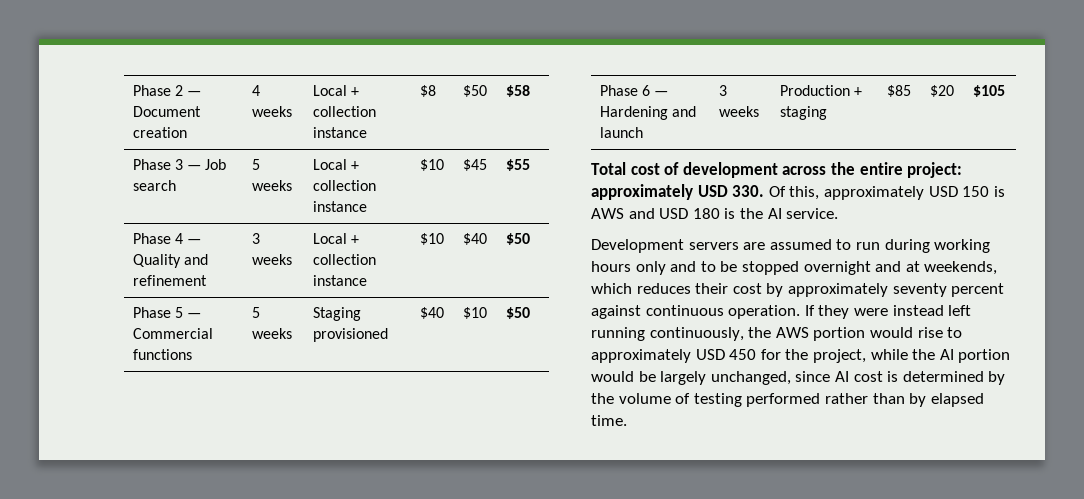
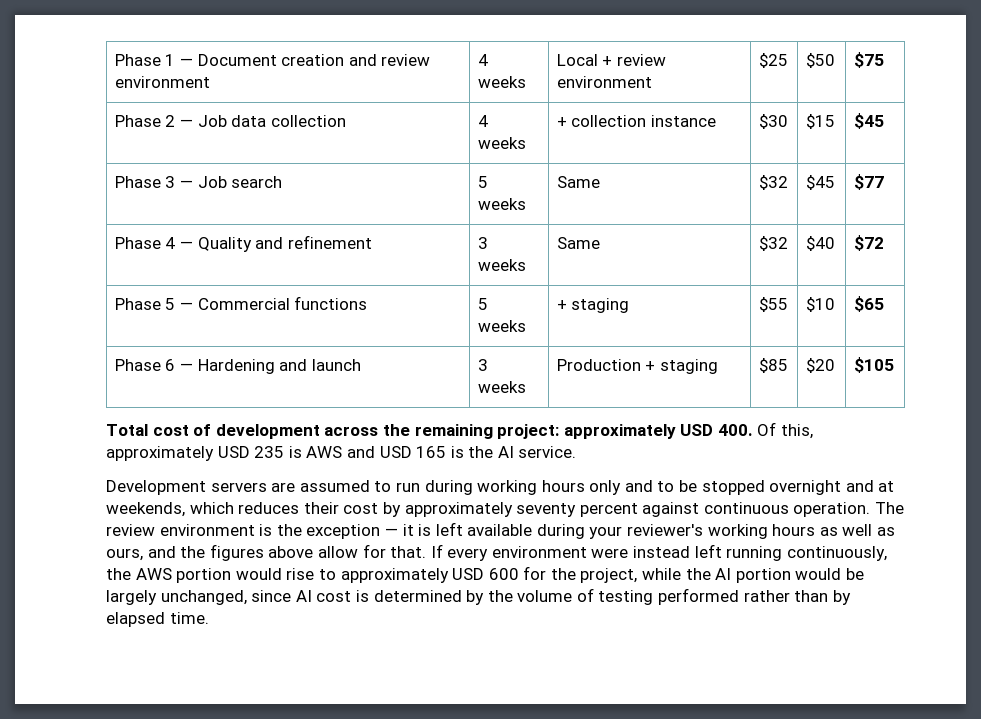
[132,85,184,96] Phase 2 -> [114,54,176,66] Phase 1
(187, 132) none -> [348,54,431,66] [114,76,210,88] and review environment
[312,106,376,117] [312,127,367,138] [419,85,436,97] [462,85,487,97] [505,85,530,97] collection instance | $8 | $50 | $58 -> [616,54,666,66] [556,76,652,88] [758,53,788,68] [805,53,835,68] [853,52,884,68] [114,115,346,127] [477,115,488,127] [477,137,526,149] [556,115,716,127] [758,114,788,129] [805,114,835,129] [853,113,884,129] review environment | $25 | $50 | $75 // Phase 2 — Job data collection | 4 weeks | + collection instance | $30 | $15 | $45
[312,159,360,170] [312,180,376,191] [312,201,367,212] [419,159,444,171] Local + collection instance | $10 -> [556,176,600,188] [758,175,788,190] Same | $32
[505,159,530,171] $55 -> [853,174,884,190] $77
[312,233,360,244] [312,254,376,265] [312,275,367,286] [419,233,444,245] [462,233,487,245] [505,233,530,245] Local + collection instance | $10 | $40 | $50 -> [556,237,600,249] [758,236,788,251] [805,236,835,251] [853,235,884,251] Same | $32 | $40 | $72
[312,307,361,321] [312,328,388,342] [419,307,444,319] [462,307,487,319] [505,307,530,319] Staging provisioned | $40 | $10 | $50 -> [556,298,630,313] [758,297,788,312] [805,297,835,312] [853,296,884,312] + staging | $55 | $10 | $65
[859,162,903,175] entire -> [414,424,493,439] remaining
[732,185,765,197] 330. -> [717,424,753,436] 400.
[962,186,990,197] 150 -> [254,446,285,458] 235
[692,208,720,219] 180 -> [416,446,447,458] 165
[804,305,850,319] If they -> [875,502,905,514] [106,522,896,539] [106,544,587,561] The review environment is the exception — it is left available during your reviewer's working hours as well as ours, and the figures above allow for that. If every environment
[729,349,757,360] 450 -> [488,568,519,580] 600

